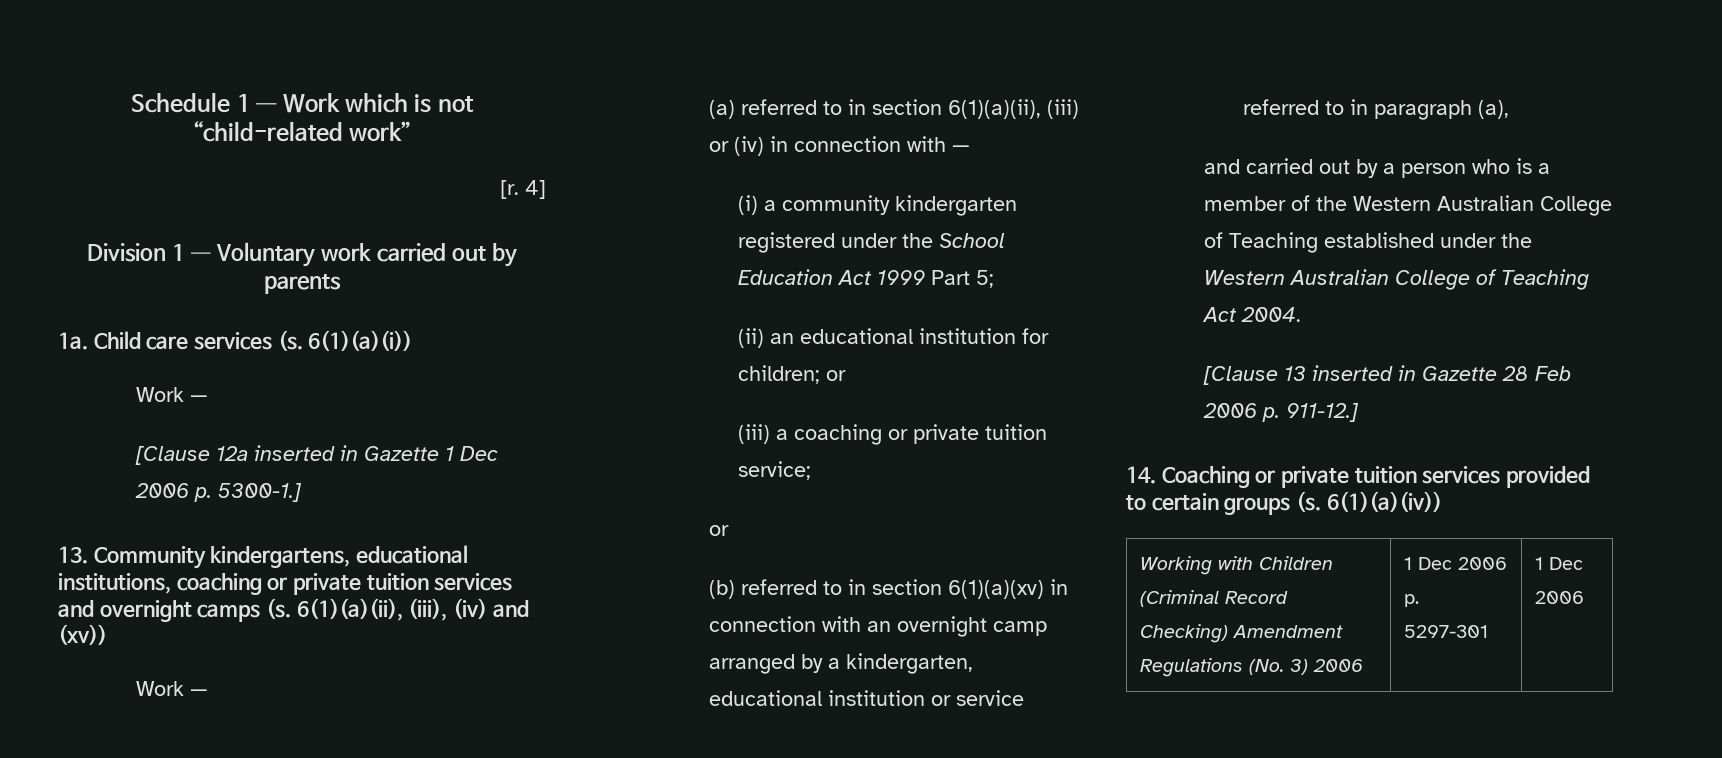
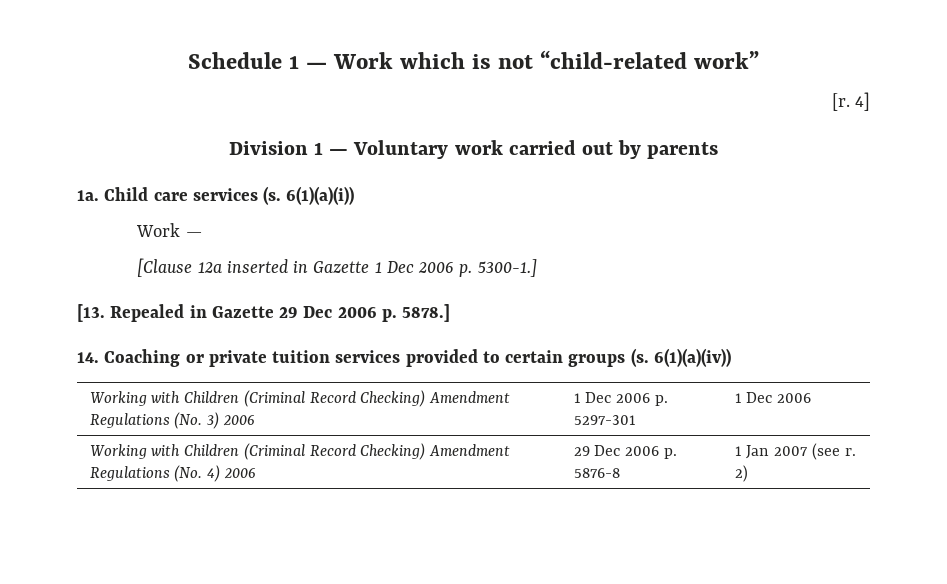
[58,545,468,569] [58,573,513,595] [58,598,529,622] [58,624,107,645] [135,681,208,696] [708,99,1079,119] [708,136,970,156] [738,195,1018,216] [738,232,1006,253] [738,269,995,288] [738,328,1050,348] [738,365,847,384] [738,424,1048,445] [738,461,812,480] [708,525,729,536] [708,579,1068,599] [708,616,1047,637] [708,653,973,674] [708,690,1024,706] [1242,99,1509,120] [1203,158,1550,178] [1203,195,1612,216] [1203,232,1532,253] [1203,269,1589,290] [1201,307,1301,322] [1202,365,1571,385] [1202,403,1359,422] 13. Community kindergartens, educational institutions, coaching or private tuition services and overnight camps (s. 6(1)(a)(ii), (iii), (iv) and (xv)) // Work — // (a) referred to in section 6(1)(a)(ii), (iii) or (iv) in connection with — // (i) a community kindergarten registered under the School Education Act 1999 Part 5; // (ii) an educational institution for children; or // (iii) a coaching or private tuition service; // or // (b) referred to in section 6(1)(a)(xv) in connection with an overnight camp arranged by a kindergarten, educational institution or service referred to in paragraph (a), // and carried out by a person who is a member of the Western Australian College of Teaching established under the Western Australian College of Teaching Act 2004. // [Clause 13 inserted in Gazette 28 Feb 2006 p. 911-12.] -> [77,304,451,322] [13. Repealed in Gazette 29 Dec 2006 p. 5878.]
(1585, 597) none -> [89,443,510,460] [89,465,256,482] [573,445,677,459] [573,468,620,478] [734,443,856,460] [734,465,748,482] // Working with Children (Criminal Record Checking) Amendment Regulations (No. 4) 2006 | 29 Dec 2006 p. 5876-8 | 1 Jan 2007 (see r. 2)

